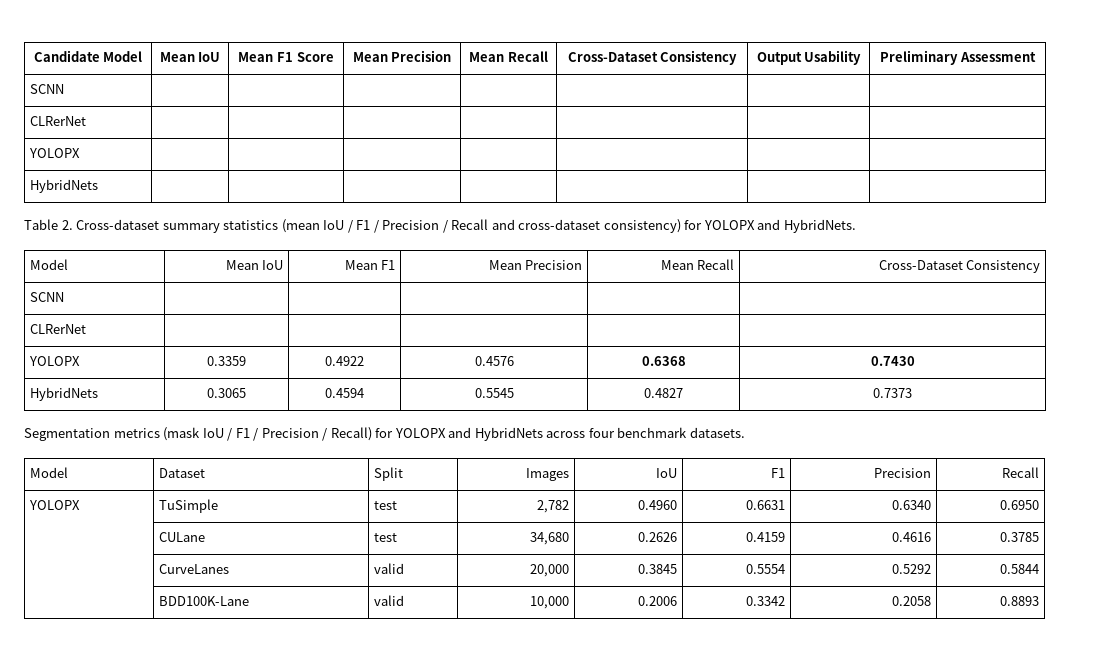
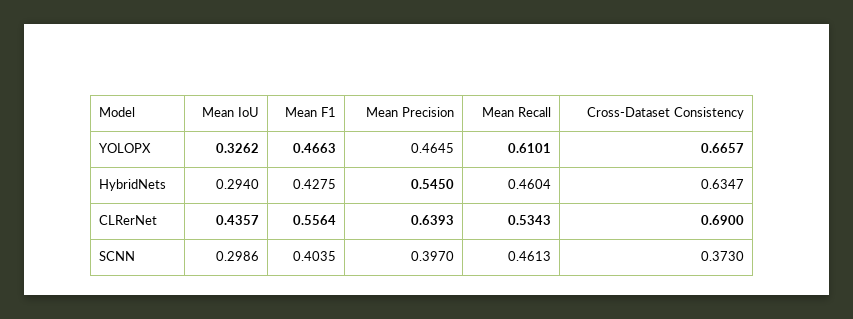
[33,50,143,62] [159,52,221,62] [238,52,334,62] [352,50,452,62] [469,51,548,62] [567,50,738,65] [756,50,862,65] [880,50,1036,65] [29,84,64,94] [29,116,86,126] [28,148,80,158] [29,179,98,193] [24,219,856,233] Candidate Model | Mean IoU | Mean F1 Score | Mean Precision | Mean Recall | Cross-Dataset Consistency | Output Usability | Preliminary Assessment // SCNN | | | | | | | // CLRerNet | | | | | | | // YOLOPX | | | | | | | // HybridNets | | | | | | | // Table 2. Cross-dataset summary statistics (mean IoU / F1 / Precision / Recall and cross-dataset consistency) for YOLOPX and HybridNets. // -> (99, 112) none
[29,292,64,302] [29,324,86,334] [28,356,80,366] [207,356,246,366] [325,356,364,366] [474,356,514,366] [641,356,686,366] [870,356,915,366] [29,387,98,401] [207,388,246,398] [325,388,364,398] [474,388,514,398] [644,388,684,398] [873,388,913,398] [24,427,745,441] [29,467,68,478] [158,468,205,478] [373,467,403,481] [526,468,570,481] [656,468,678,478] [771,468,786,478] [874,468,932,478] [1002,467,1040,478] [28,500,80,510] [158,499,218,513] [373,501,397,510] [537,500,570,513] [638,500,678,510] [746,500,786,510] [892,500,932,510] [1000,500,1040,510] [158,532,205,542] [373,533,397,542] [530,532,570,545] [638,532,678,542] [746,532,786,542] [892,532,932,542] [1000,532,1040,542] [158,564,229,574] [373,563,404,574] [530,564,570,577] [638,564,678,574] [746,564,786,574] [892,564,932,574] [1000,564,1040,574] [158,596,249,606] [373,595,404,606] [530,596,570,609] [638,596,678,606] [746,596,786,606] [892,596,932,606] [1000,596,1040,606] SCNN | | | | | // CLRerNet | | | | | // YOLOPX | 0.3359 | 0.4922 | 0.4576 | 0.6368 | 0.7430 // HybridNets | 0.3065 | 0.4594 | 0.5545 | 0.4827 | 0.7373 // Segmentation metrics (mask IoU / F1 / Precision / Recall) for YOLOPX and HybridNets across four benchmark datasets. // Model | Dataset | Split | Images | IoU | F1 | Precision | Recall // YOLOPX | TuSimple | test | 2,782 | 0.4960 | 0.6631 | 0.6340 | 0.6950 // | CULane | test | 34,680 | 0.2626 | 0.4159 | 0.4616 | 0.3785 // | CurveLanes | valid | 20,000 | 0.3845 | 0.5554 | 0.5292 | 0.5844 // | BDD100K-Lane | valid | 10,000 | 0.2006 | 0.3342 | 0.2058 | 0.8893 -> [99,143,152,153] [215,143,259,153] [292,143,336,153] [410,143,454,153] [507,143,551,153] [700,143,744,153] [99,179,167,191] [215,179,259,189] [292,179,336,189] [410,179,454,189] [507,179,551,189] [700,179,744,189] [99,215,158,225] [215,215,259,225] [292,215,336,225] [410,215,454,225] [507,215,551,225] [700,215,744,225] [99,251,136,261] [215,251,259,261] [292,251,336,261] [410,251,454,261] [507,251,551,261] [700,251,744,261] YOLOPX | 0.3262 | 0.4663 | 0.4645 | 0.6101 | 0.6657 // HybridNets | 0.2940 | 0.4275 | 0.5450 | 0.4604 | 0.6347 // CLRerNet | 0.4357 | 0.5564 | 0.6393 | 0.5343 | 0.6900 // SCNN | 0.2986 | 0.4035 | 0.3970 | 0.4613 | 0.3730

